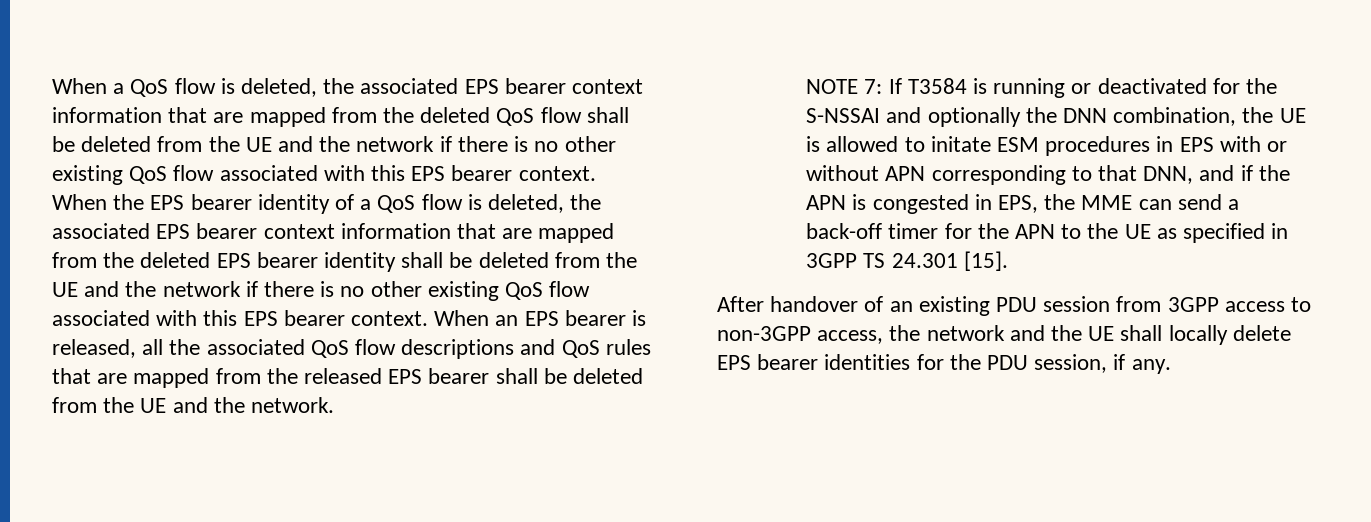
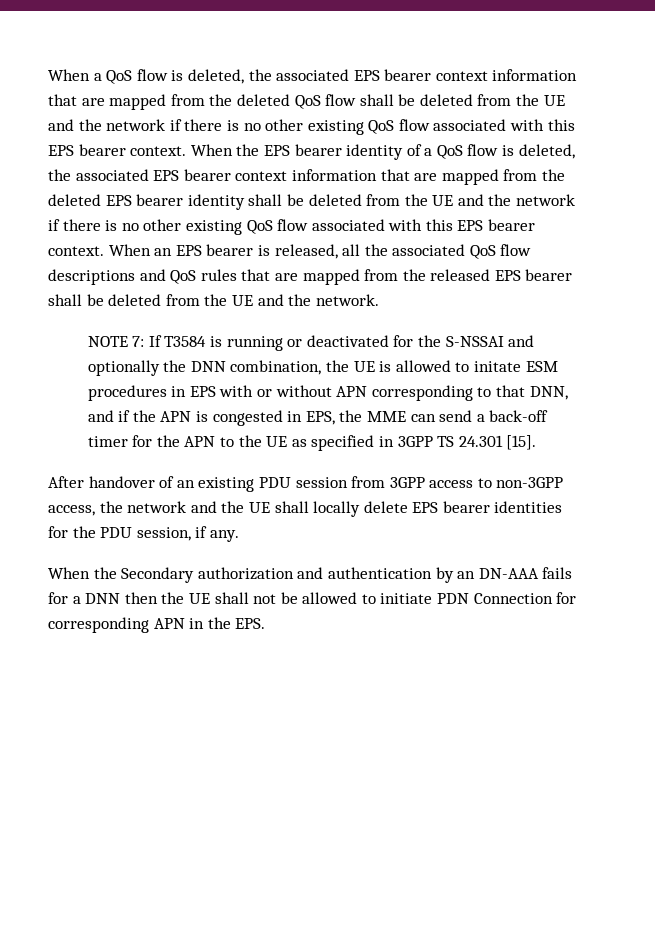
(1171, 366) none -> [48,567,573,583] [48,592,577,604] [48,617,266,633] // When the Secondary authorization and authentication by an DN-AAA fails for a DNN then the UE shall not be allowed to initiate PDN Connection for corresponding APN in the EPS.

